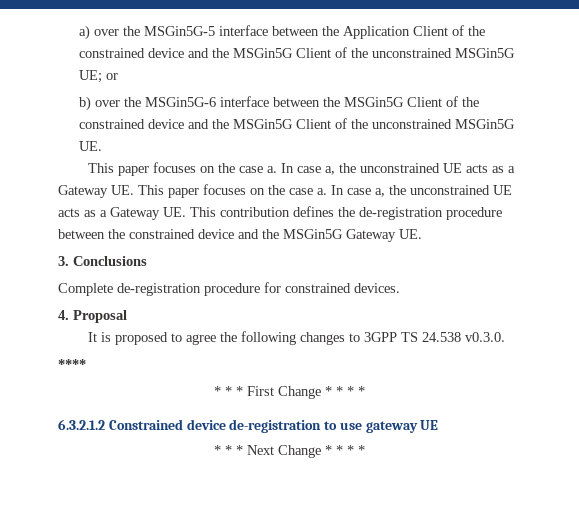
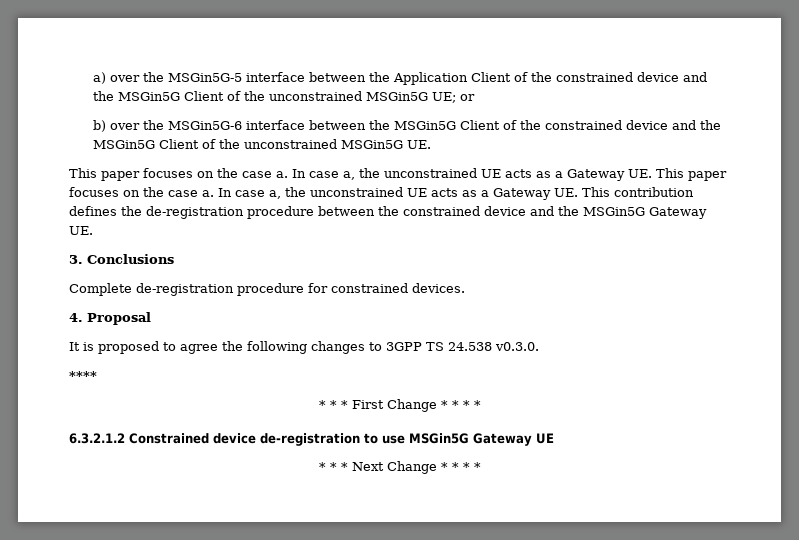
[365,421,418,433] gateway -> [409,433,532,446] MSGin5G Gateway

